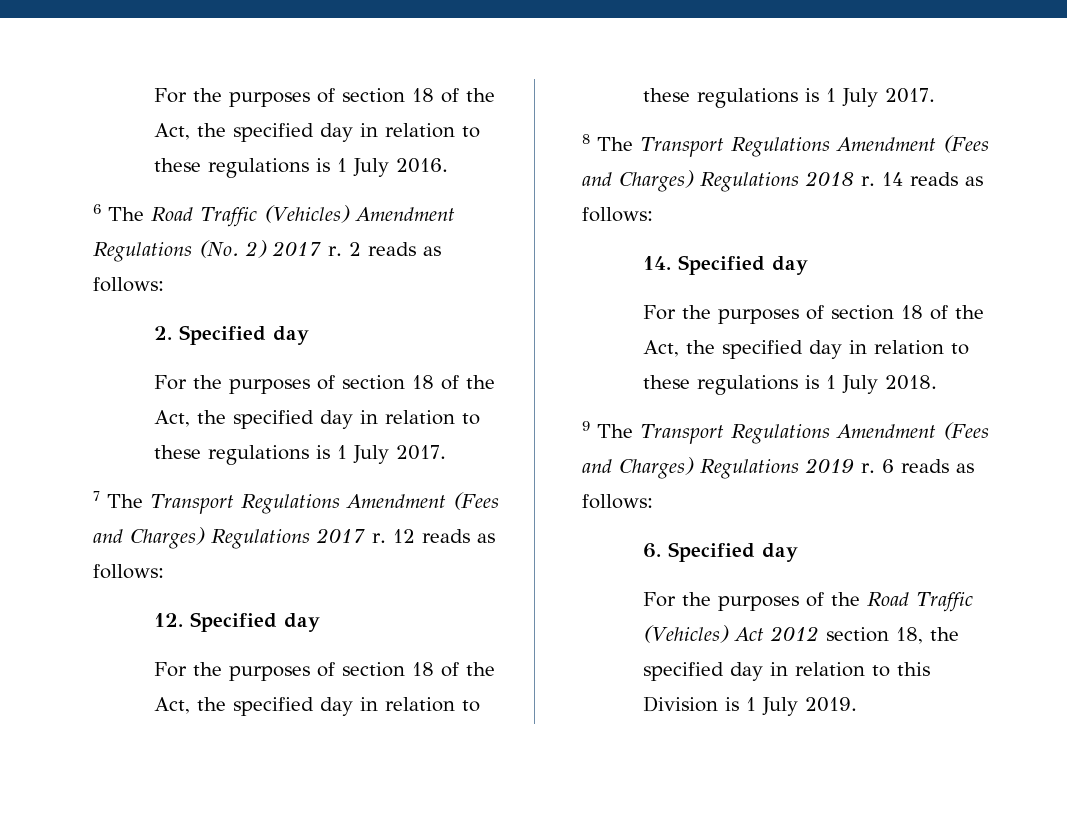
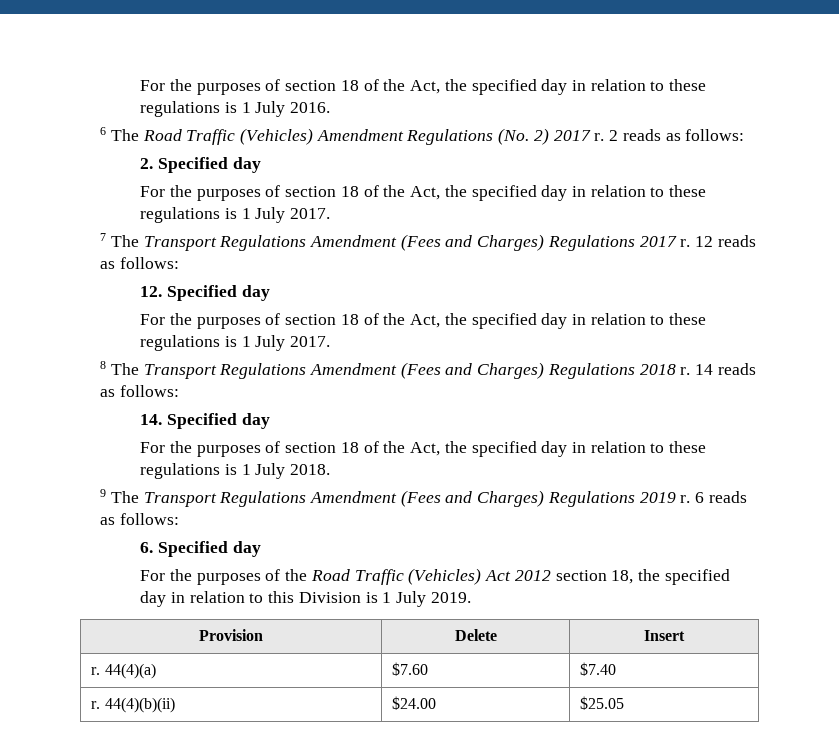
(858, 704) none -> [199,629,263,641] [454,629,497,641] [644,630,685,641] [91,663,156,679] [392,662,429,676] [580,662,617,676] [91,697,175,713] [392,696,437,710] [580,696,625,710] // Provision | Delete | Insert // r. 44(4)(a) | $7.60 | $7.40 // r. 44(4)(b)(ii) | $24.00 | $25.05

